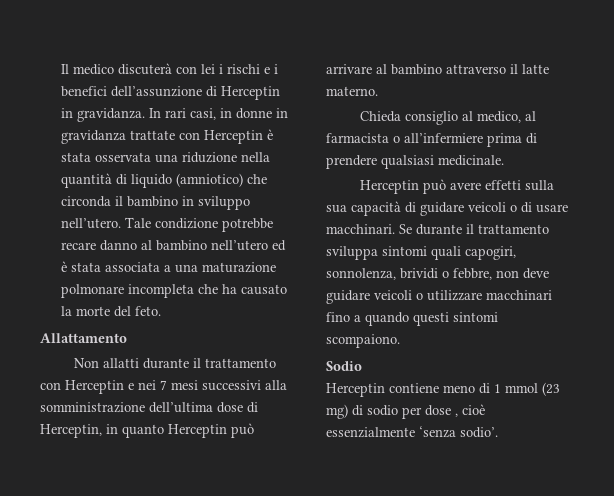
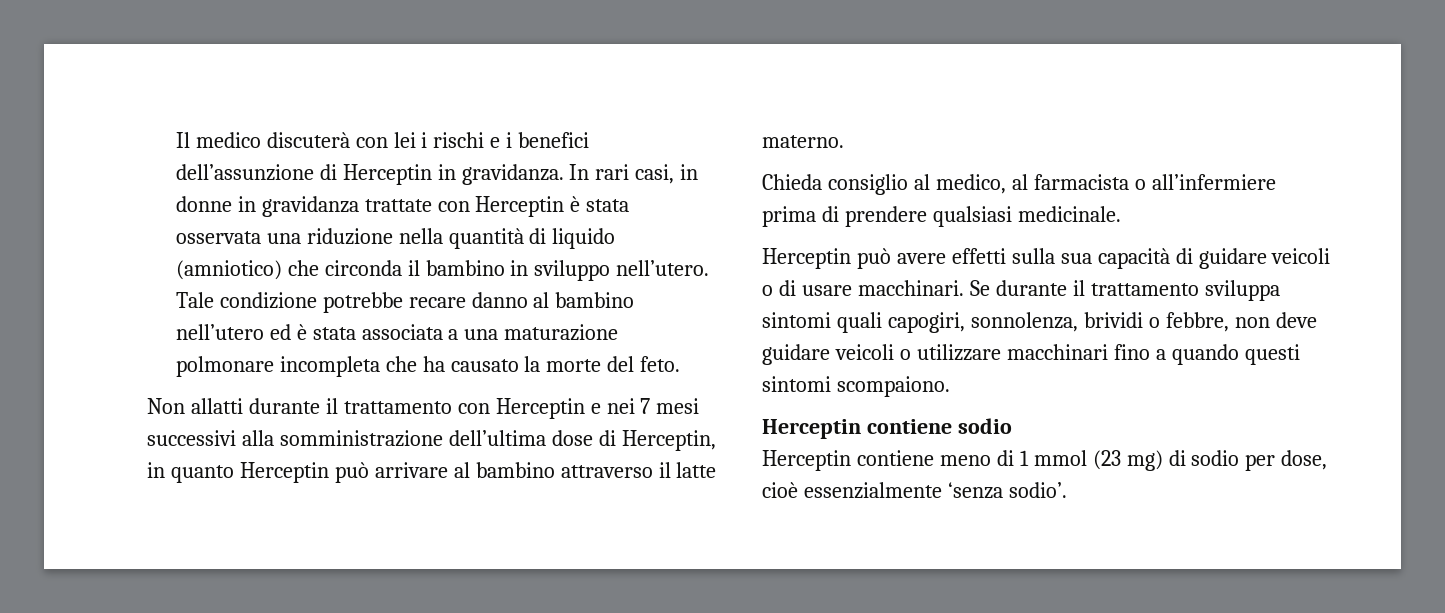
[40,333,127,343] // Allattamento -> (681, 364) none
[326,361,362,371] Sodio -> [762,418,1012,439] Herceptin contiene sodio
[425,405,458,417] dose , -> [1281,450,1328,470] dose,

